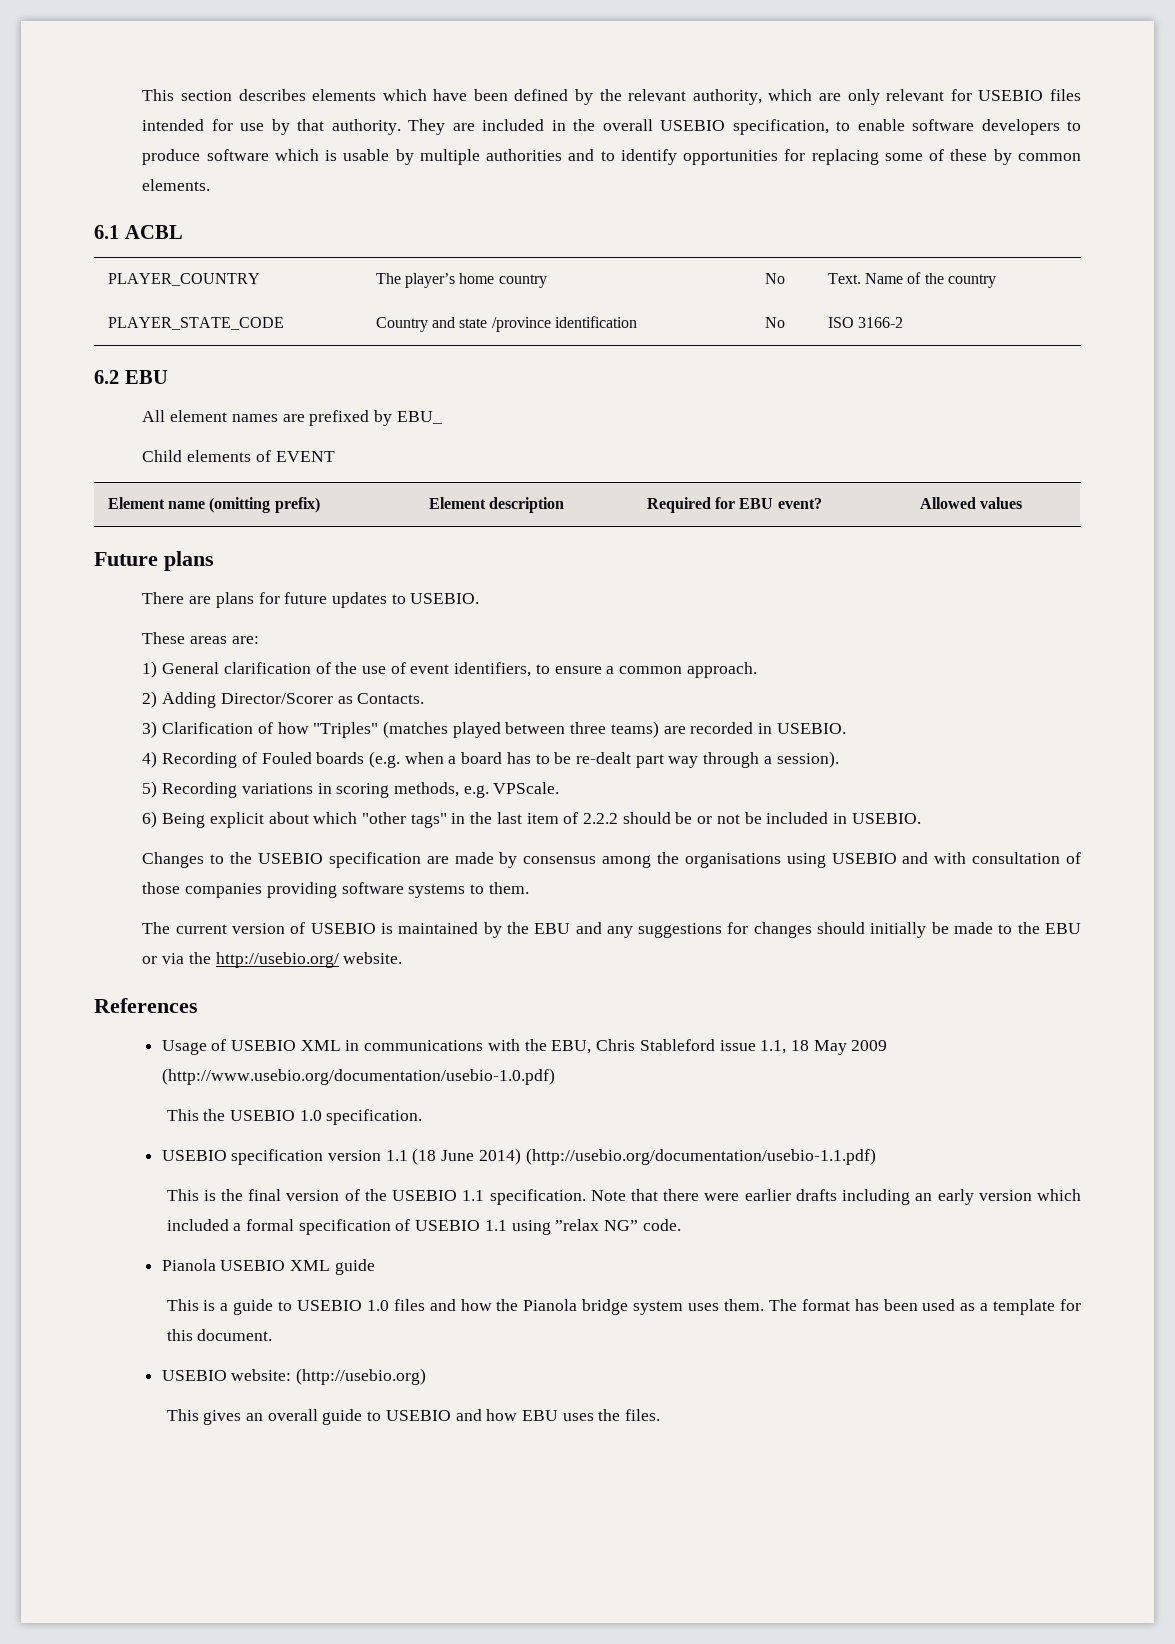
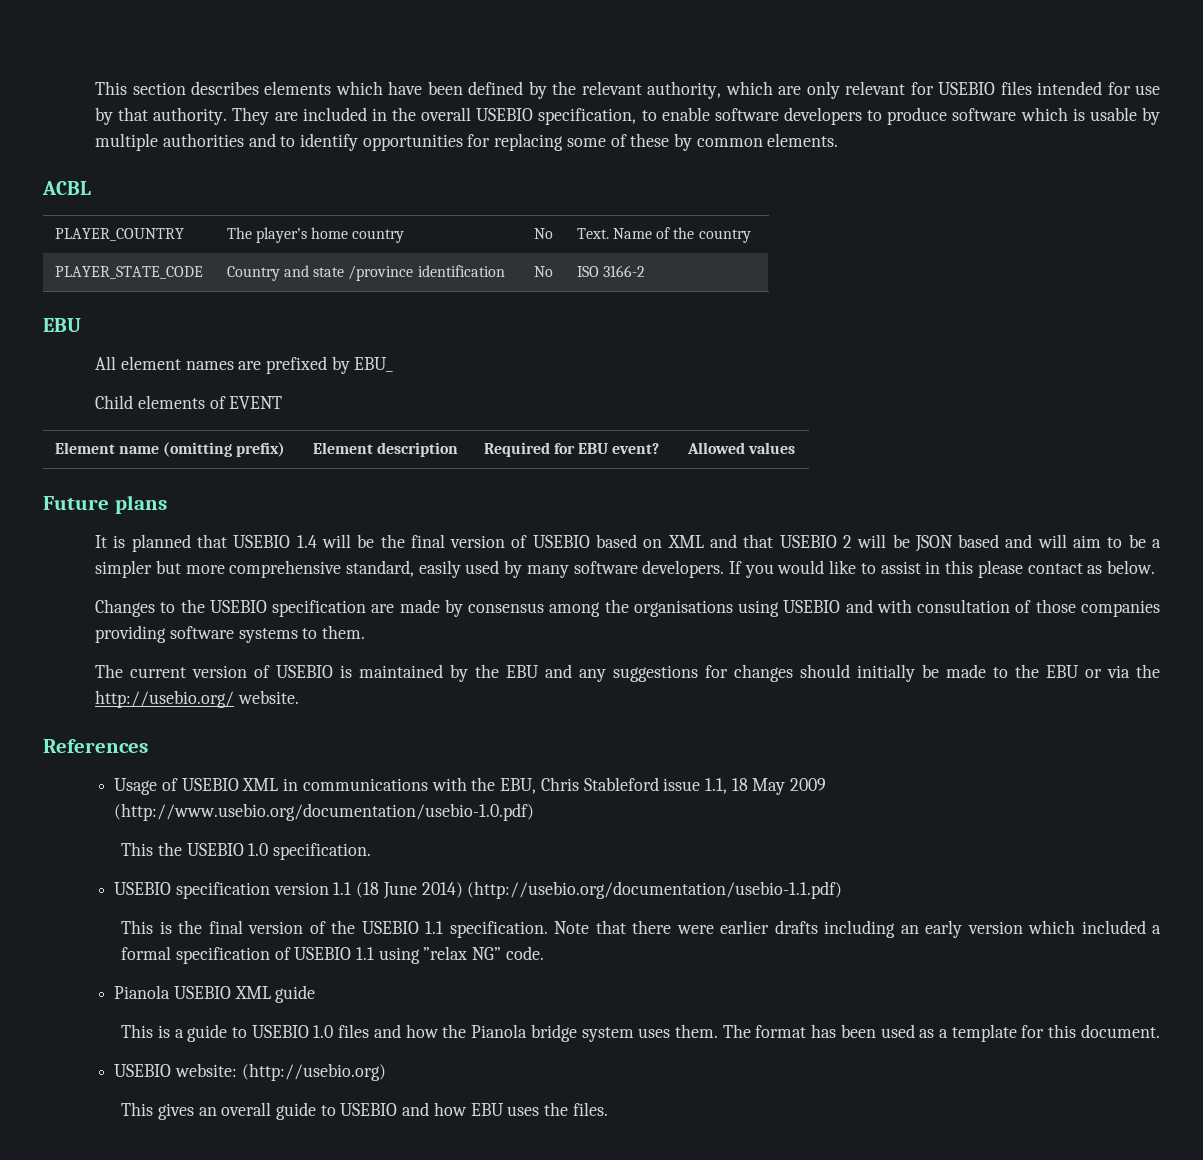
[94,225,119,239] 6.1 -> (839, 140) none
[94,370,119,384] 6.2 -> (645, 271) none
[142,592,480,608] [142,632,259,644] [142,661,757,678] [142,691,425,708] [142,721,846,738] [142,751,839,768] [142,781,560,798] [142,811,921,828] There are plans for future updates to USEBIO. // These areas are: // 1) General clarification of the use of event identifiers, to ensure a common approach. // 2) Adding Director/Scorer as Contacts. // 3) Clarification of how "Triples" (matches played between three teams) are recorded in USEBIO. // 4) Recording of Fouled boards (e.g. when a board has to be re-dealt part way through a session). // 5) Recording variations in scoring methods, e.g. VPScale. // 6) Being explicit about which "other tags" in the last item of 2.2.2 should be or not be included in USEBIO. -> [95,534,1161,552] [95,560,1156,578] It is planned that USEBIO 1.4 will be the final version of USEBIO based on XML and that USEBIO 2 will be JSON based and will aim to be a simpler but more comprehensive standard, easily used by many software developers. If you would like to assist in this please contact as below.

